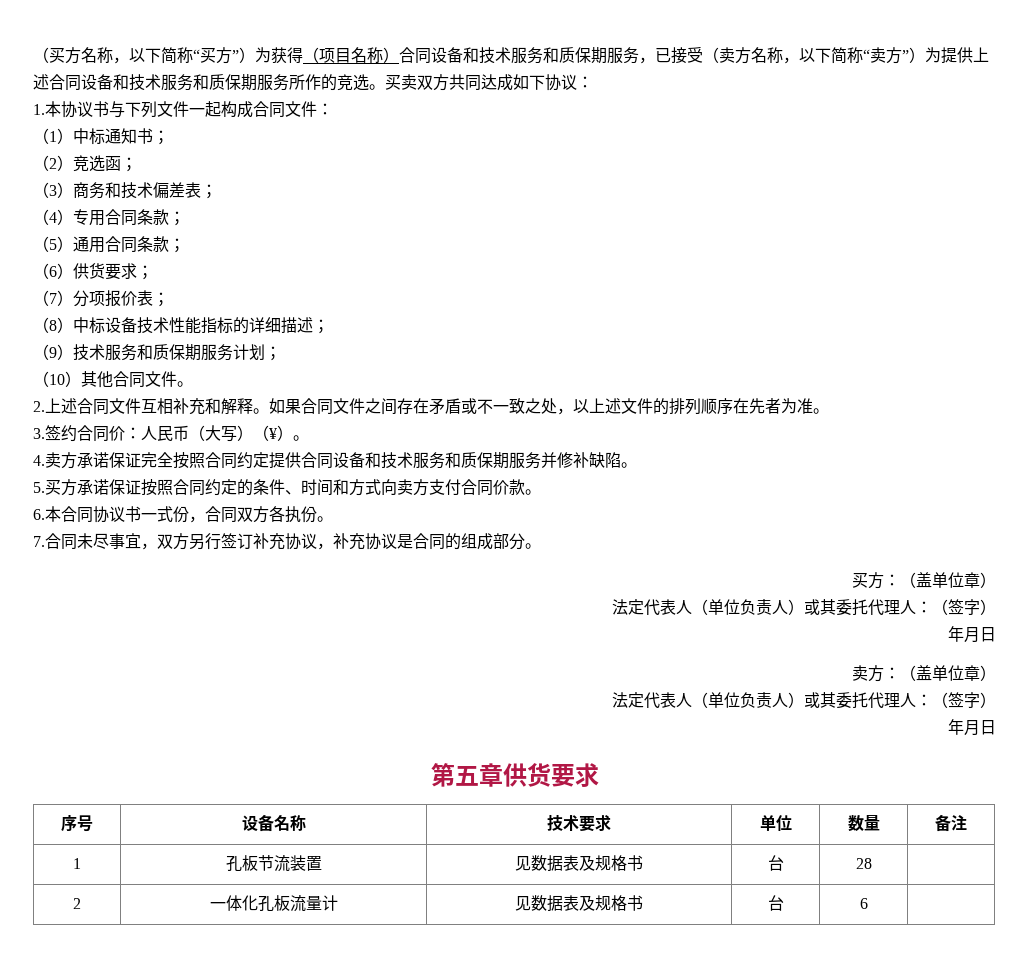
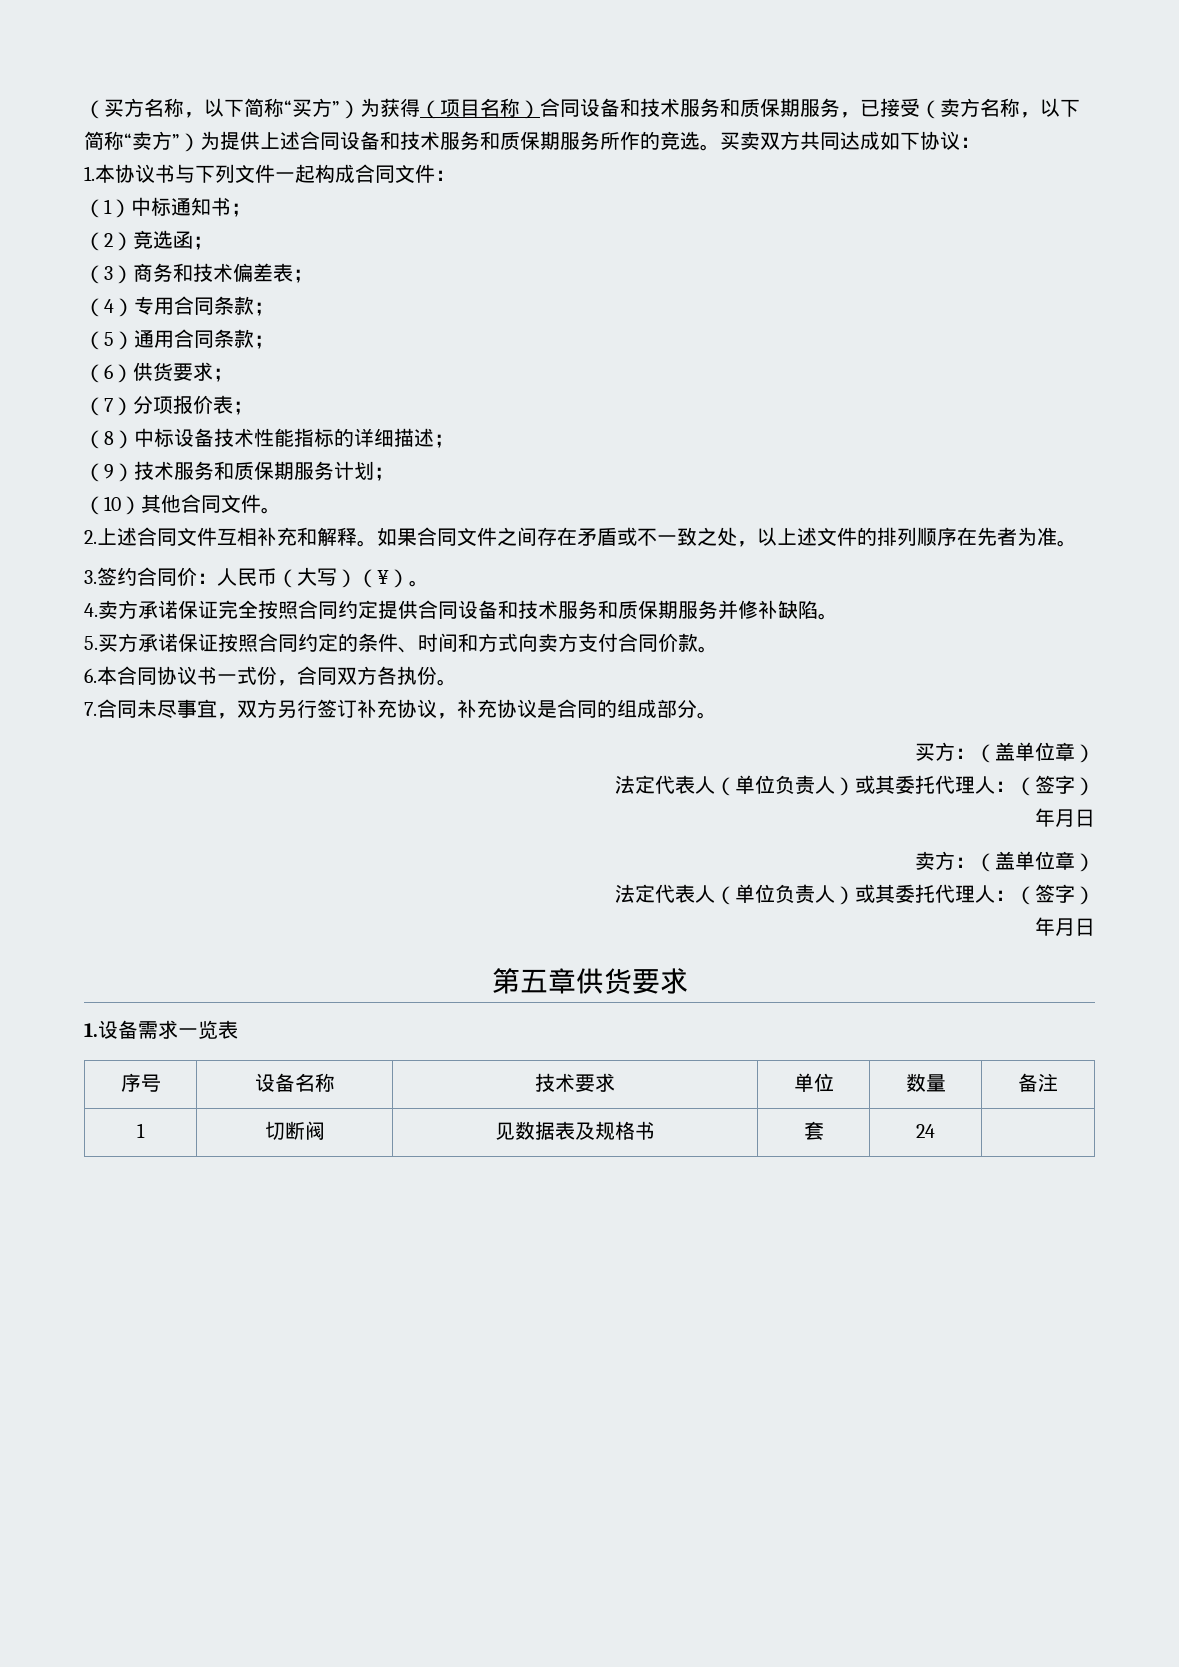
(599, 775) none -> [84,1020,238,1039] // 1.设备需求一览表
[225,855,322,872] [515,855,643,872] [767,855,784,871] [855,858,872,869] [73,898,81,909] [209,895,338,912] [515,895,643,912] [767,895,784,911] [859,898,868,909] 孔板节流装置 | 见数据表及规格书 | 台 | 28 | // 2 | 一体化孔板流量计 | 见数据表及规格书 | 台 | 6 -> [264,1121,325,1140] [495,1121,655,1140] [803,1121,824,1140] [916,1124,935,1138] 切断阀 | 见数据表及规格书 | 套 | 24

